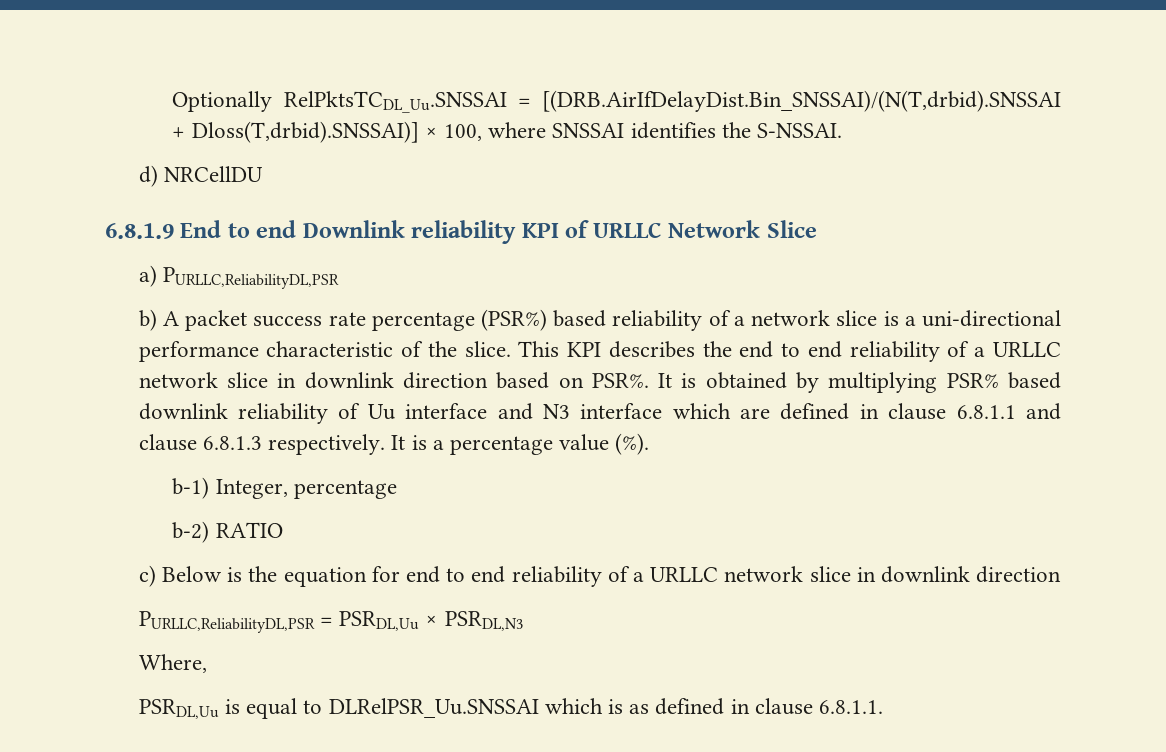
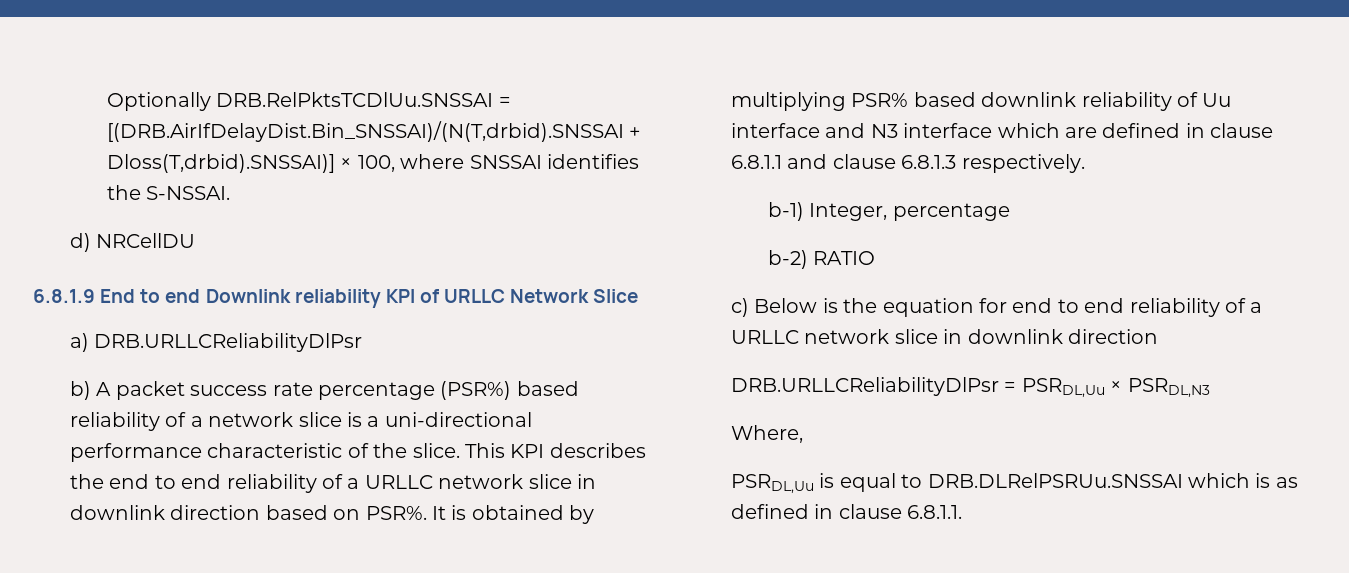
[283,91,507,113] RelPktsTCDL_Uu.SNSSAI -> [216,92,494,107] DRB.RelPktsTCDlUu.SNSSAI
[162,267,339,289] PURLLC,ReliabilityDL,PSR -> [94,333,363,352] DRB.URLLCReliabilityDlPsr
[391,433,650,455] It is a percentage value (%). -> (1085, 163) none
[138,611,315,633] PURLLC,ReliabilityDL,PSR -> [730,377,999,396] DRB.URLLCReliabilityDlPsr
[328,698,539,718] DLRelPSR_Uu.SNSSAI -> [927,473,1183,488] DRB.DLRelPSRUu.SNSSAI

